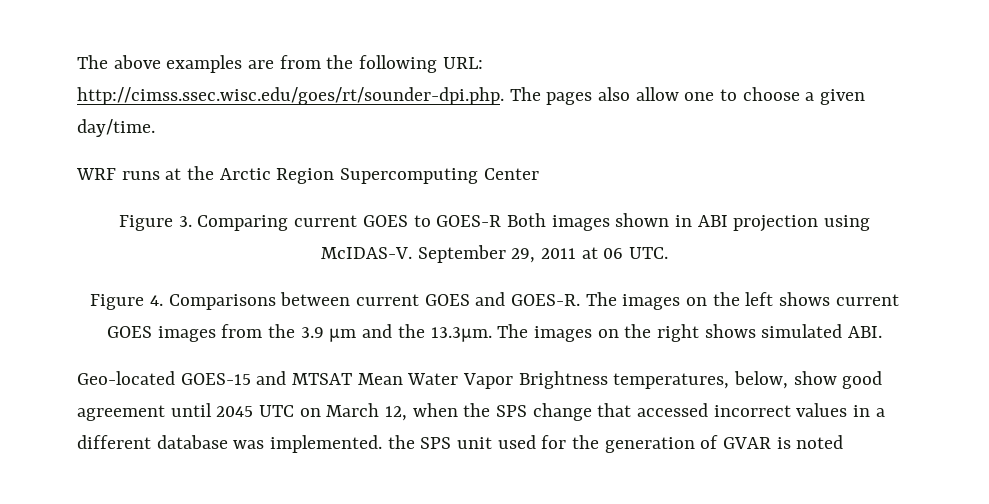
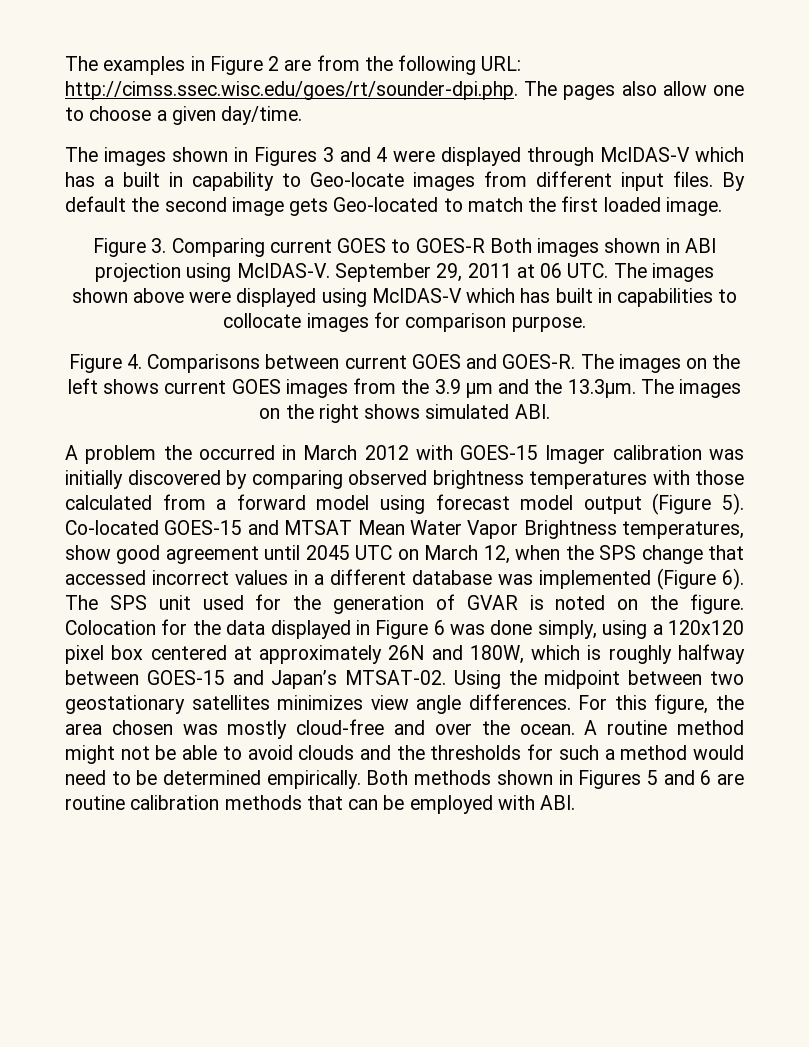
[77,55,243,73] The above examples -> [65,56,280,75] The examples in Figure 2
[76,166,539,184] WRF runs at the Arctic Region Supercomputing Center -> [65,147,744,166] [65,171,745,191] [65,196,722,216] The images shown in Figures 3 and 4 were displayed through McIDAS-V which has a built in capability to Geo-locate images from different input files. By default the second image gets Geo-located to match the first loaded image.
(669, 253) none -> [613,263,714,282] [71,288,738,307] [223,312,586,332] The images shown above were displayed using McIDAS-V which has built in capabilities to collocate images for comparison purpose.
[77,371,175,385] Geo-located -> [65,445,744,464] [65,470,744,489] [65,493,745,515] [65,520,159,535] A problem the occurred in March 2012 with GOES-15 Imager calibration was initially discovered by comparing observed brightness temperatures with those calculated from a forward model using forecast model output (Figure 5). Co-located
[734,371,789,389] below, -> (744, 530) none
[270,435,415,453] implemented. the -> [539,568,744,590] [65,595,98,610] implemented (Figure 6). The
(844, 442) none -> [617,594,744,614] [65,619,744,639] [65,644,745,664] [65,670,744,689] [65,694,744,714] [65,719,745,739] [65,744,744,764] [65,770,745,789] [65,795,576,814] on the figure. Colocation for the data displayed in Figure 6 was done simply, using a 120x120 pixel box centered at approximately 26N and 180W, which is roughly halfway between GOES-15 and Japan’s MTSAT-02. Using the midpoint between two geostationary satellites minimizes view angle differences. For this figure, the area chosen was mostly cloud-free and over the ocean. A routine method might not be able to avoid clouds and the thresholds for such a method would need to be determined empirically. Both methods shown in Figures 5 and 6 are routine calibration methods that can be employed with ABI.

